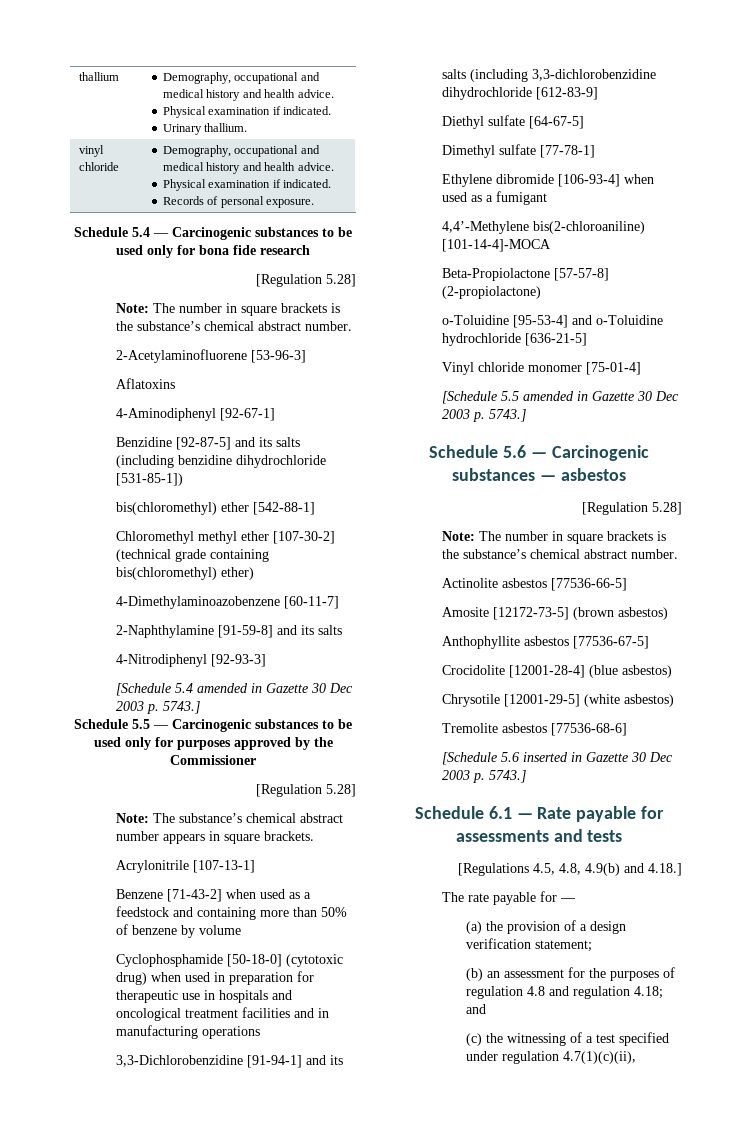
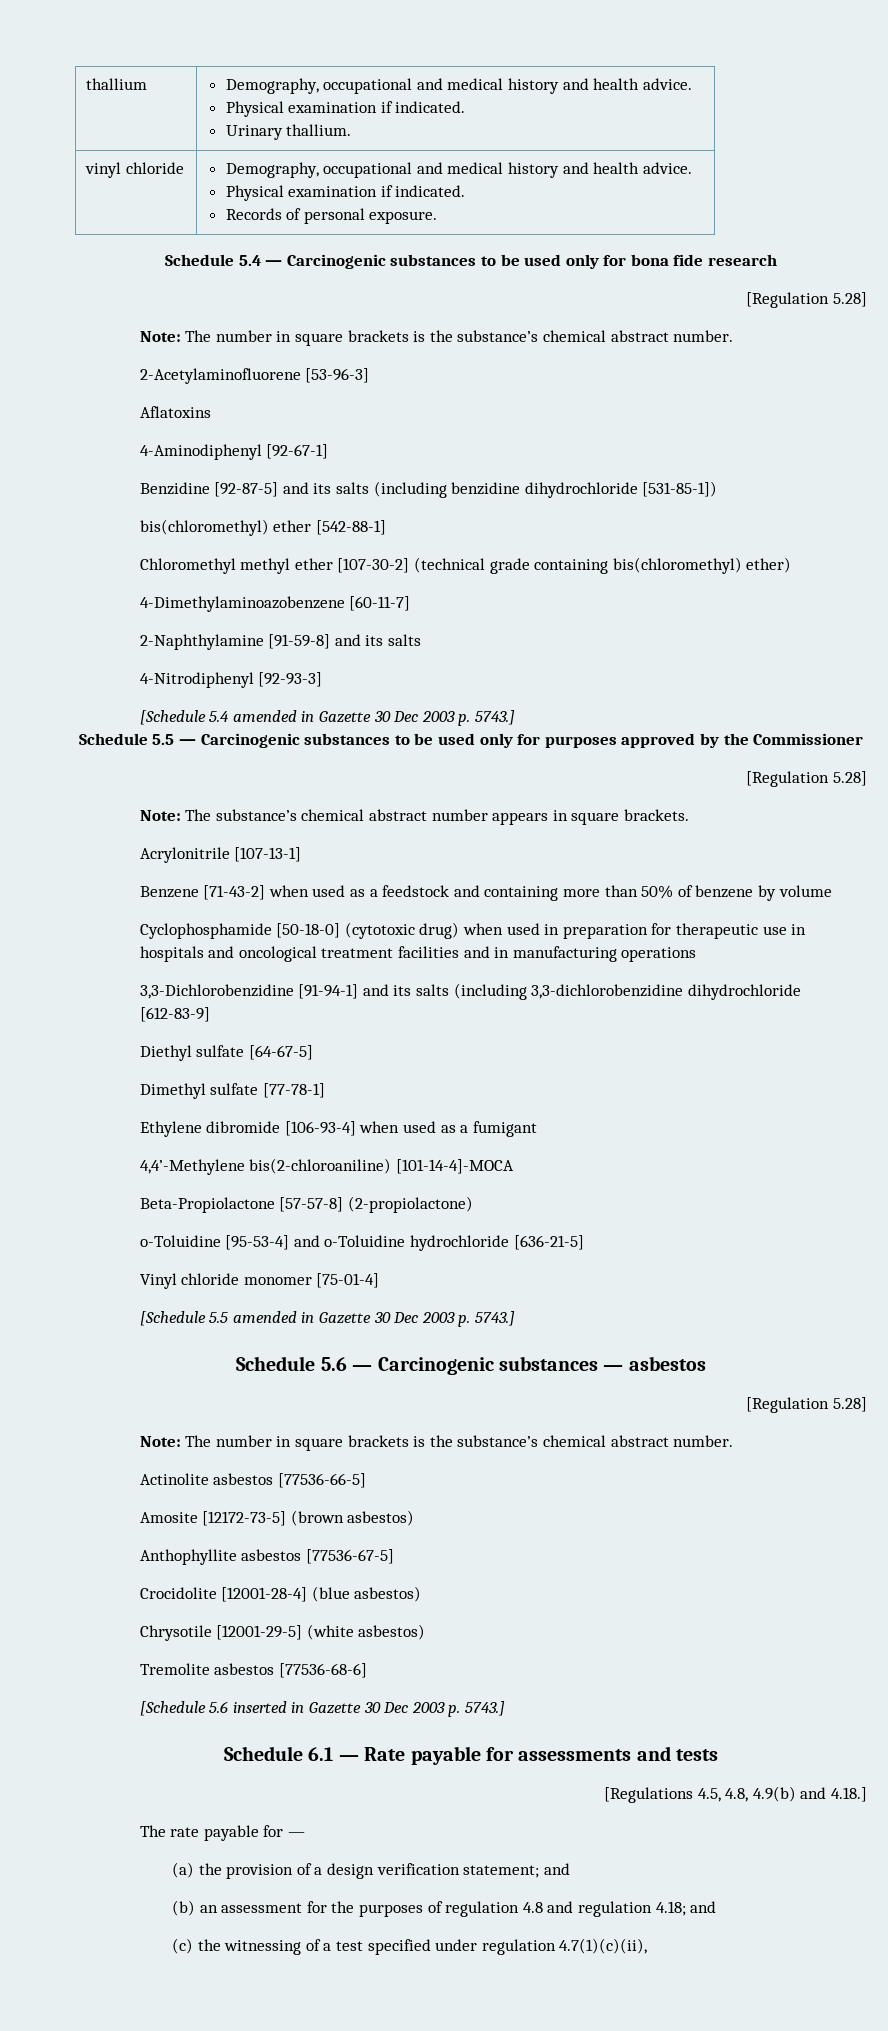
(592, 946) none -> [543,1863,570,1875] and

